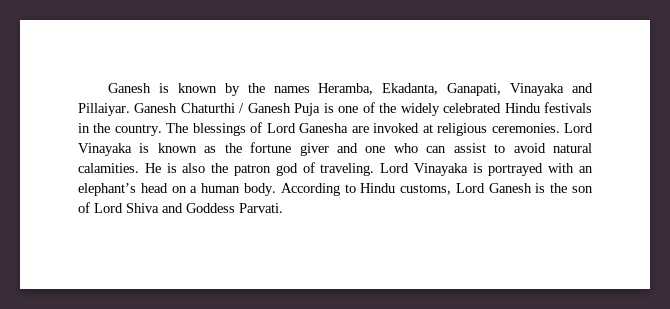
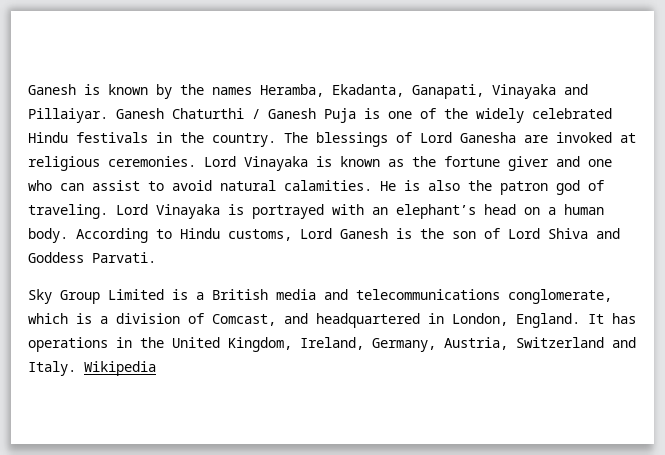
(283, 208) none -> [28,289,612,304] [28,313,636,328] [28,337,636,352] [28,361,156,376] // Sky Group Limited is a British media and telecommunications conglomerate, which is a division of Comcast, and headquartered in London, England. It has operations in the United Kingdom, Ireland, Germany, Austria, Switzerland and Italy. Wikipedia

